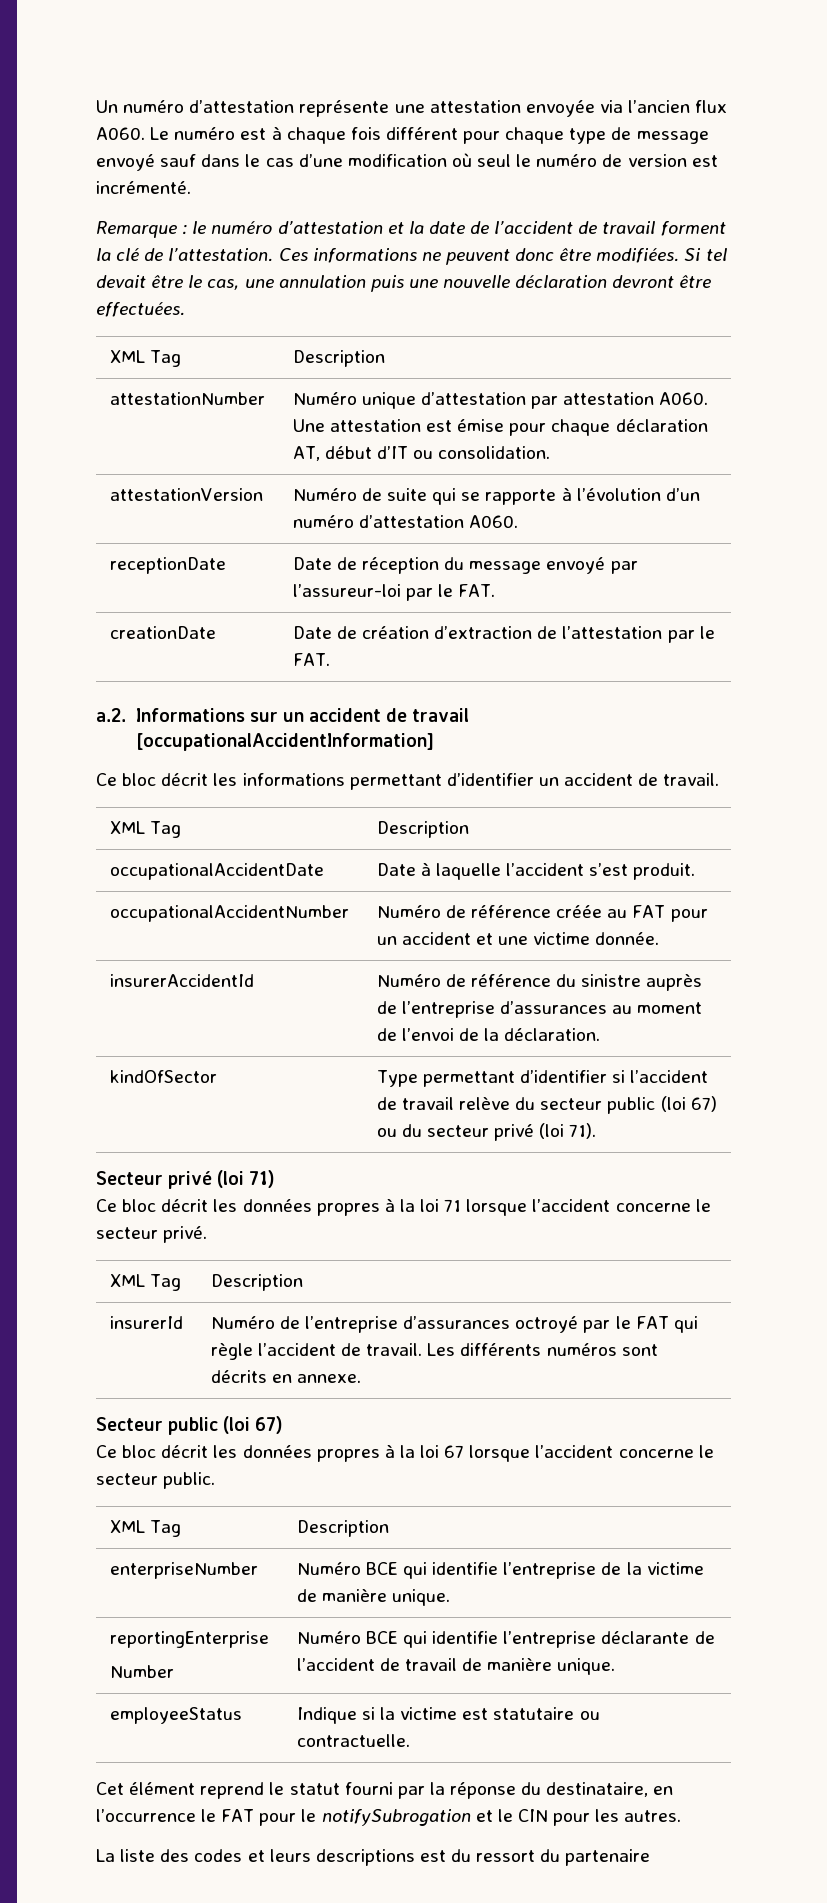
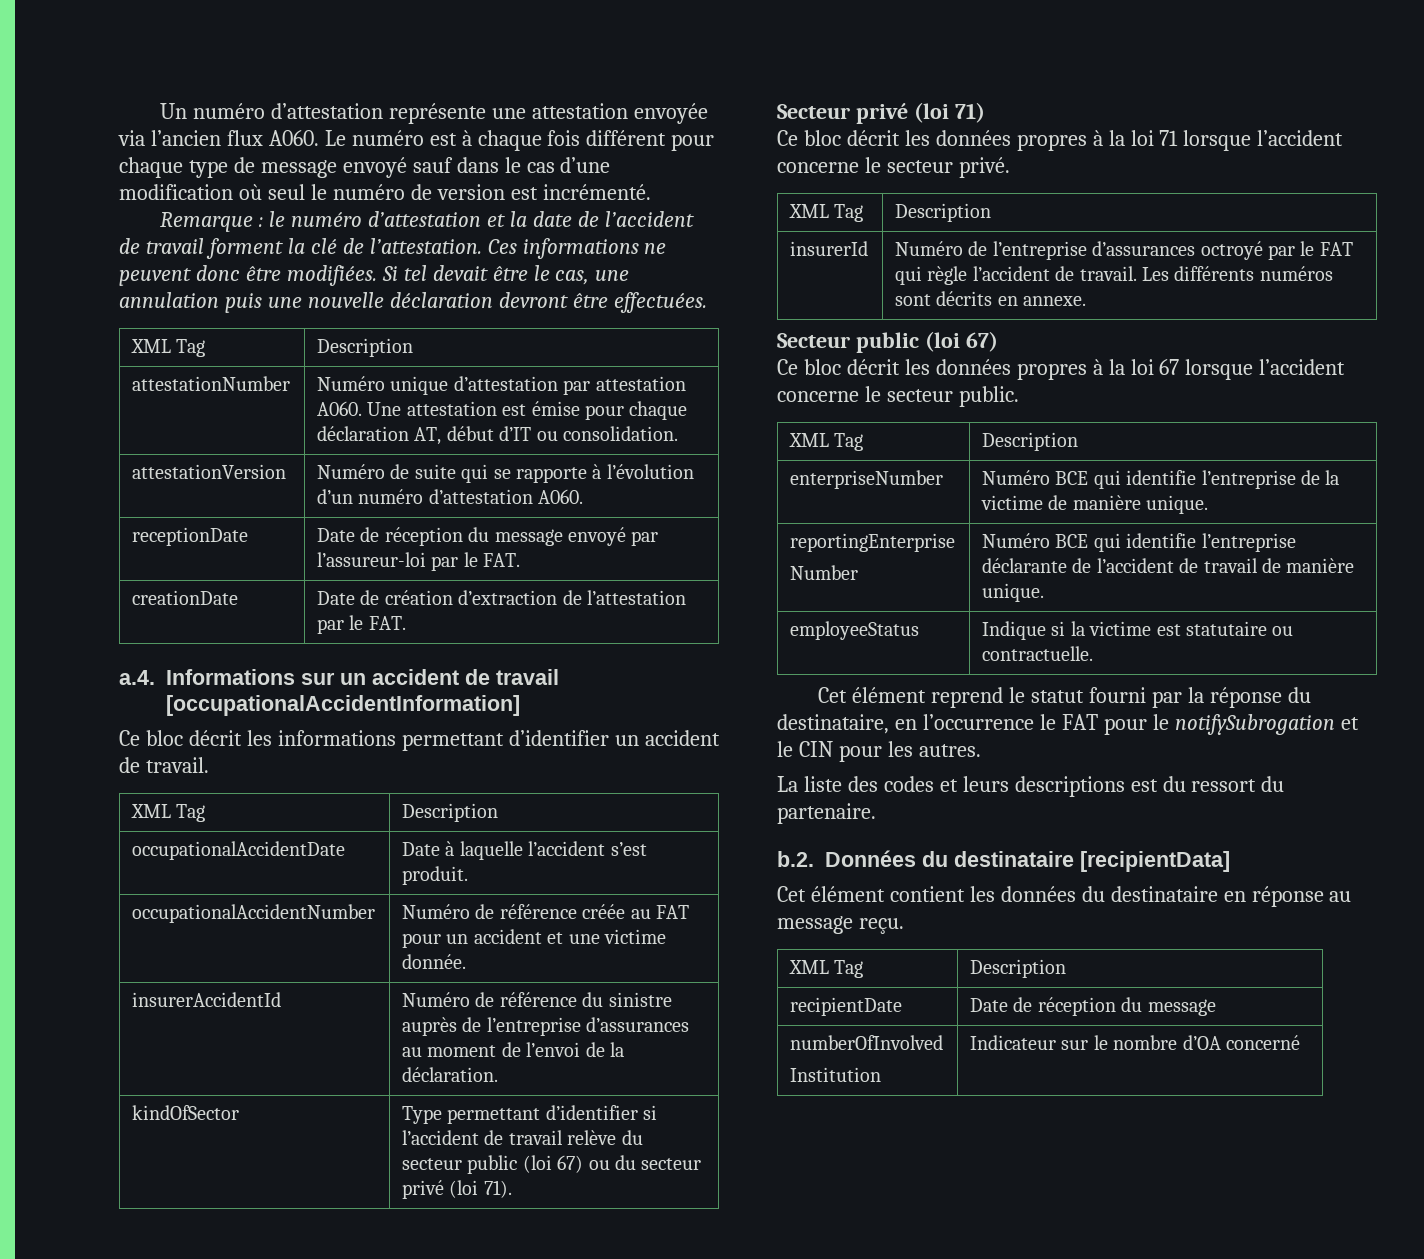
[96,708,126,722] a.2. -> [119,670,155,685] a.4.
[565,1849,651,1866] partenaire -> [777,803,876,824] [777,850,1230,872] [777,886,1352,907] [777,916,904,934] [789,960,864,978] [970,959,1067,978] [790,997,903,1016] [970,997,1216,1016] [790,1035,944,1050] [790,1067,882,1082] [970,1035,1301,1050] partenaire. // b.2. Données du destinataire [recipientData] // Cet élément contient les données du destinataire en réponse au message reçu. // XML Tag | Description // recipientDate | Date de réception du message // numberOfInvolved // Institution | Indicateur sur le nombre d’OA concerné

